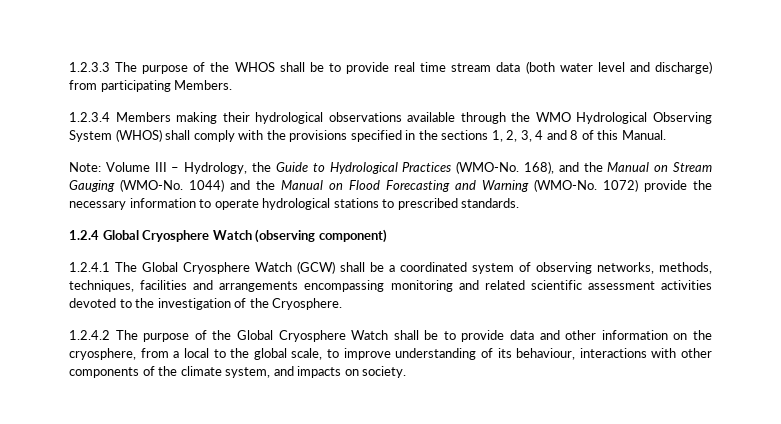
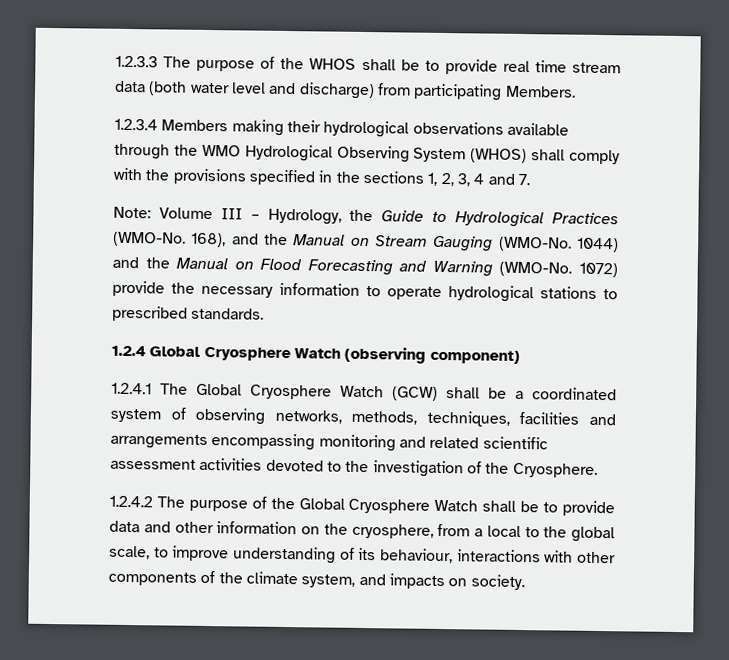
[570,130,666,140] 8 of this Manual. -> [517,173,530,186] 7.

